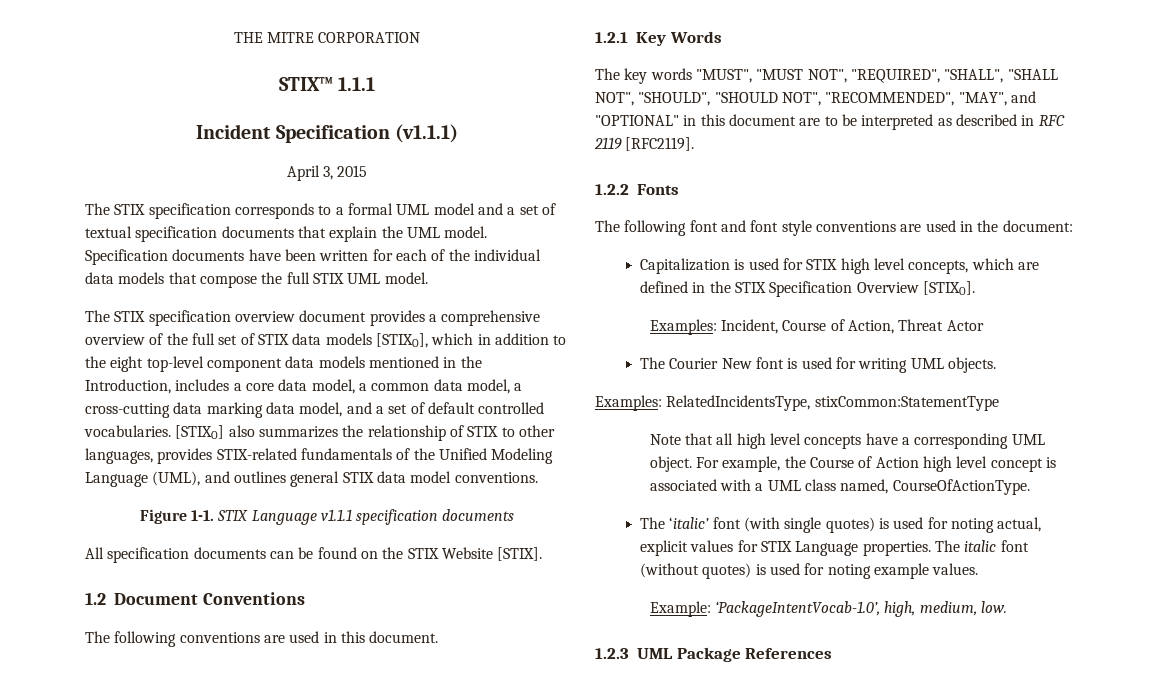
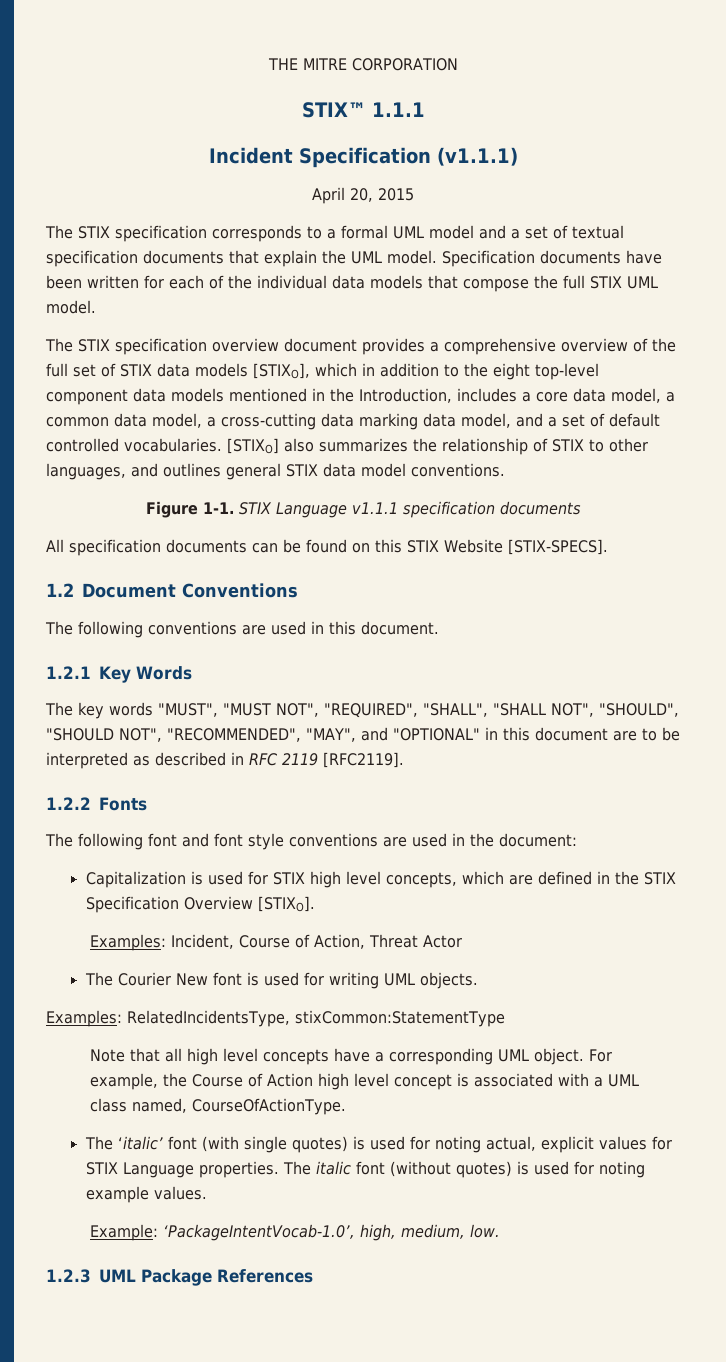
[323,166,333,180] 3, -> [350,188,373,202] 20,
[157,448,554,464] [85,471,201,487] provides STIX-related fundamentals of the Unified Modeling Language (UML), -> (126, 471) none
[382,547,404,559] the -> [375,539,402,553] this
[497,547,543,561] [STIX]. -> [507,539,608,555] [STIX-SPECS].

